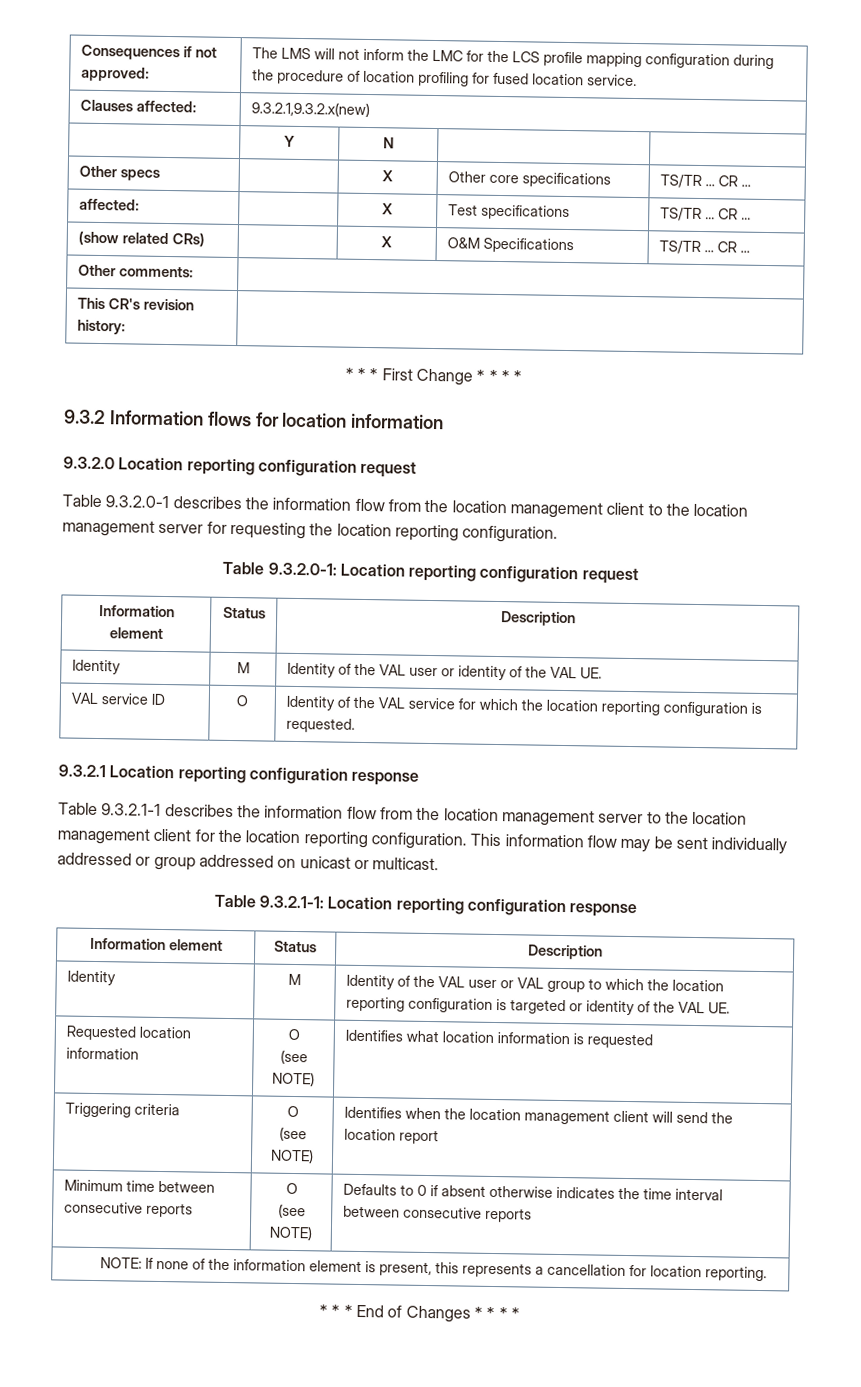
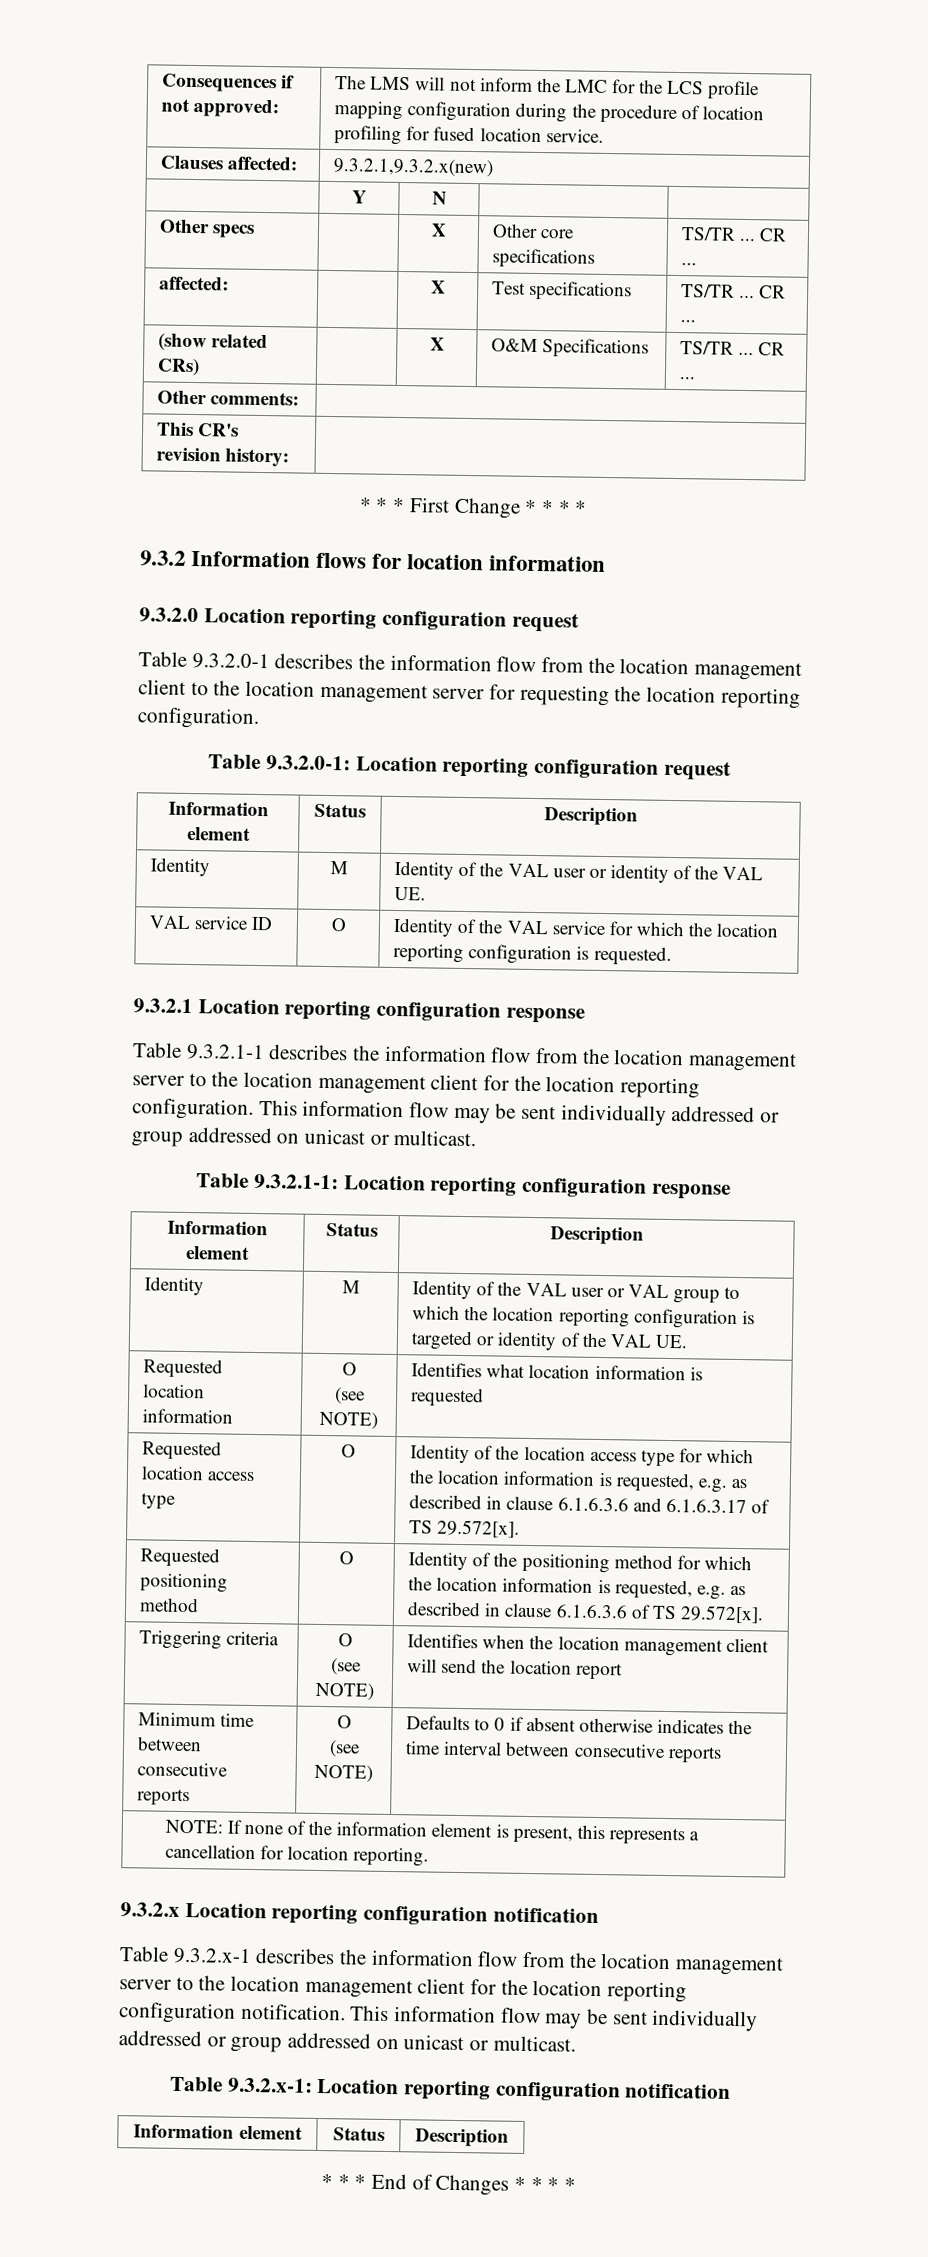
(653, 1041) none -> [142,1440,223,1460] [141,1466,256,1482] [141,1492,177,1509] [341,1444,356,1458] [410,1444,755,1467] [409,1469,747,1493] [409,1494,770,1514] [409,1519,521,1538] [140,1547,221,1567] [140,1573,229,1593] [139,1597,200,1613] [339,1551,354,1565] [408,1551,752,1574] [408,1576,746,1600] [407,1601,764,1624] // Requested location access type | O | Identity of the location access type for which the location information is requested, e.g. as described in clause 6.1.6.3.6 and 6.1.6.3.17 of TS 29.572[x]. // Requested positioning method | O | Identity of the positioning method for which the location information is requested, e.g. as described in clause 6.1.6.3.6 of TS 29.572[x].
(767, 1274) none -> [120,1902,599,1926] [119,1946,785,1976] [119,1975,688,2003] [119,2002,759,2032] [118,2030,576,2053] [169,2076,732,2102] [133,2124,303,2140] [332,2127,385,2141] [415,2128,509,2147] // 9.3.2.x Location reporting configuration notification // Table 9.3.2.x-1 describes the information flow from the location management server to the location management client for the location reporting configuration notification. This information flow may be sent individually addressed or group addressed on unicast or multicast. // Table 9.3.2.x-1: Location reporting configuration notification // Information element | Status | Description

